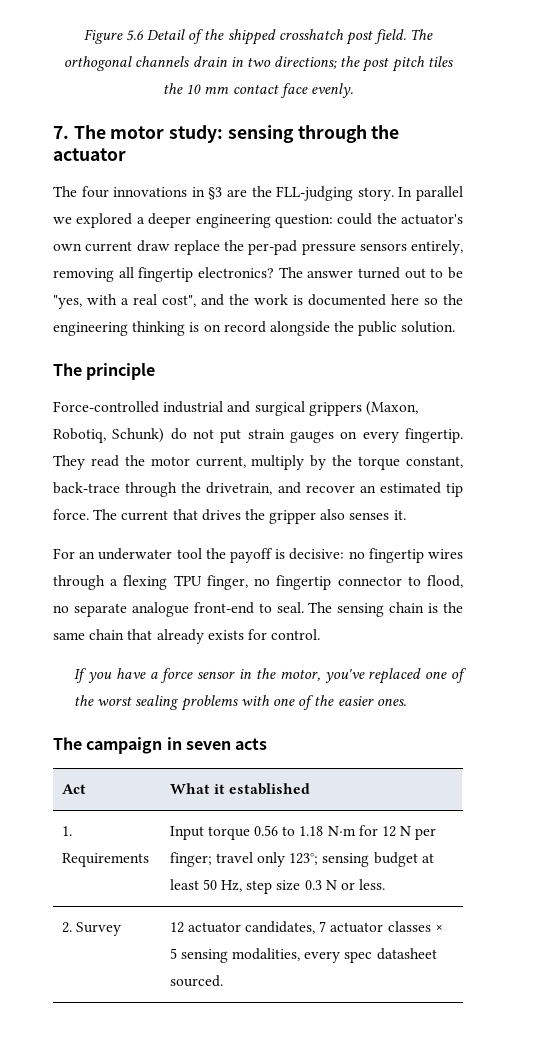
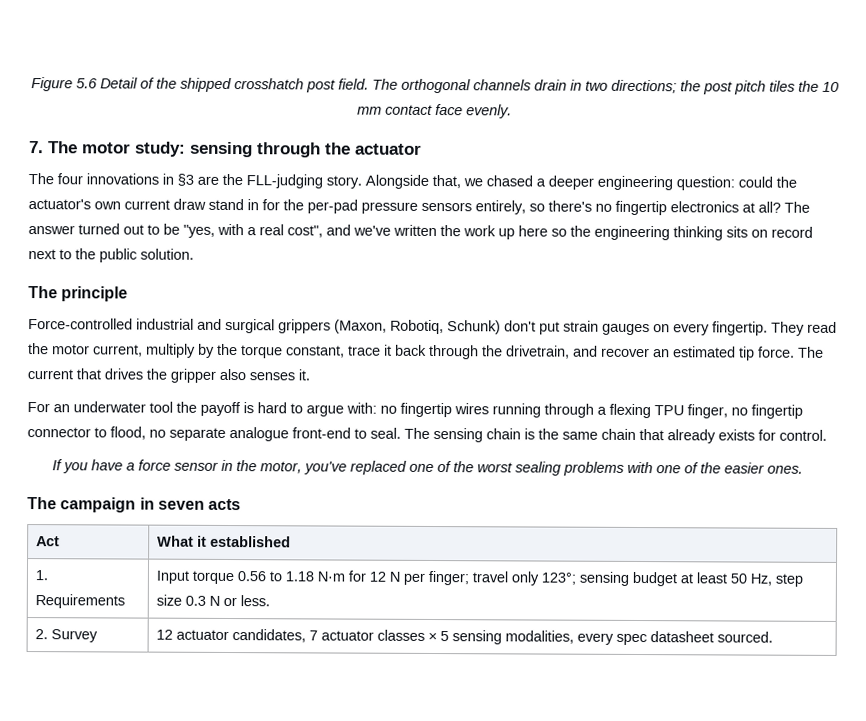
[398,186,463,201] [53,213,133,228] In parallel we explored -> [365,174,533,189] Alongside that, we chased
[173,240,220,255] replace -> [208,198,280,211] stand in for
[53,267,274,282] removing all fingertip electronics? -> [529,200,781,216] so there's no fingertip electronics at all?
[229,294,386,306] the work is documented -> [353,224,515,240] we've written the work up
[189,322,200,332] is -> [726,226,748,238] sits
[269,321,330,336] alongside -> [28,249,72,260] next to
[170,428,214,440] do not -> [504,320,536,332] don't
[53,482,120,494] back-trace -> [348,344,427,356] trace it back
[289,548,345,560] decisive: -> [257,402,377,417] hard to argue with:
(463, 554) none -> [492,403,541,418] running

